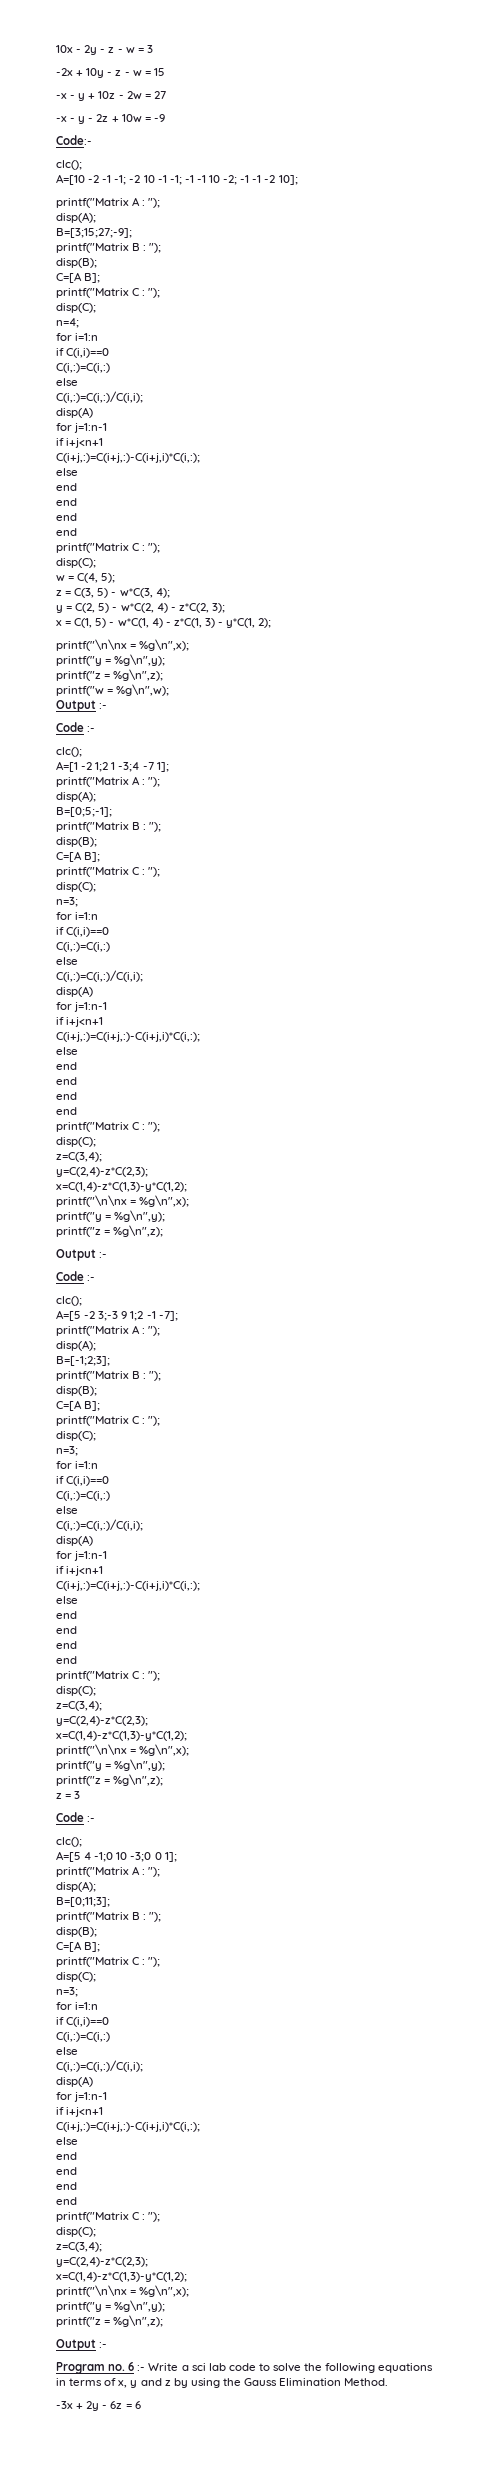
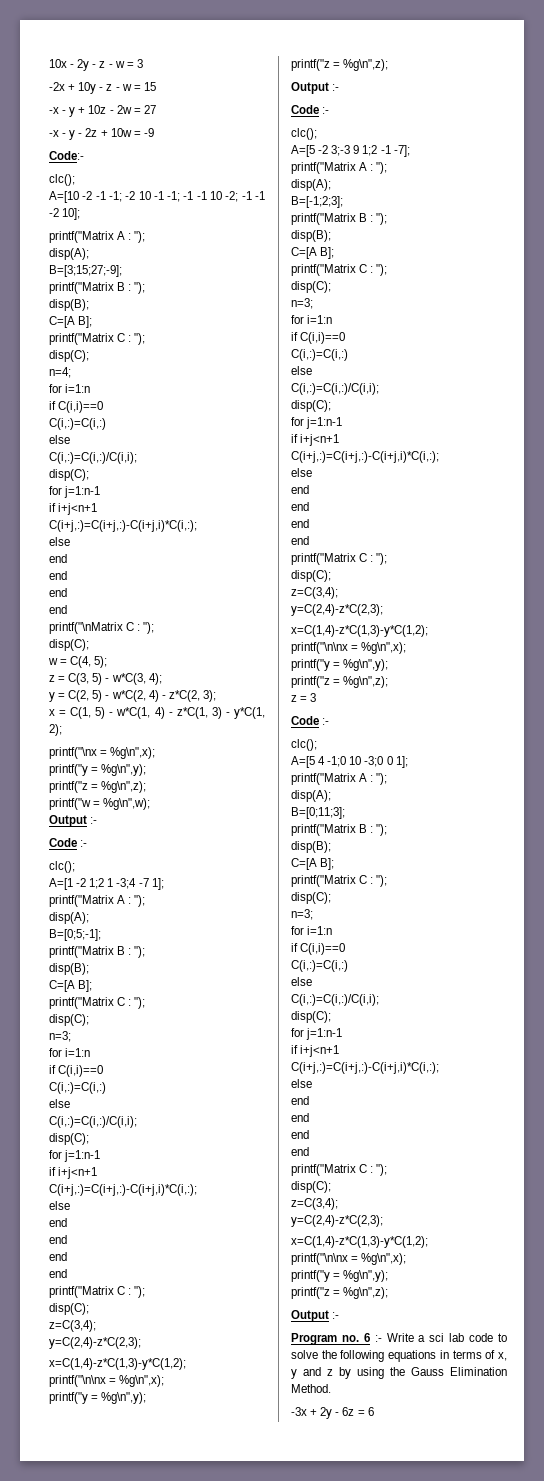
[56,407,93,418] disp(A) -> [49,469,89,481] disp(C);
[56,543,129,553] printf("Matrix -> [49,622,123,634] printf("\nMatrix
[56,639,127,651] printf("\n\nx -> [49,747,97,759] printf("\nx
[56,986,93,997] disp(A) -> [49,1133,89,1145] disp(C);
[56,1535,93,1546] disp(A) -> [291,400,331,412] disp(C);
[56,2076,93,2087] disp(A) -> [291,1011,331,1023] disp(C);

